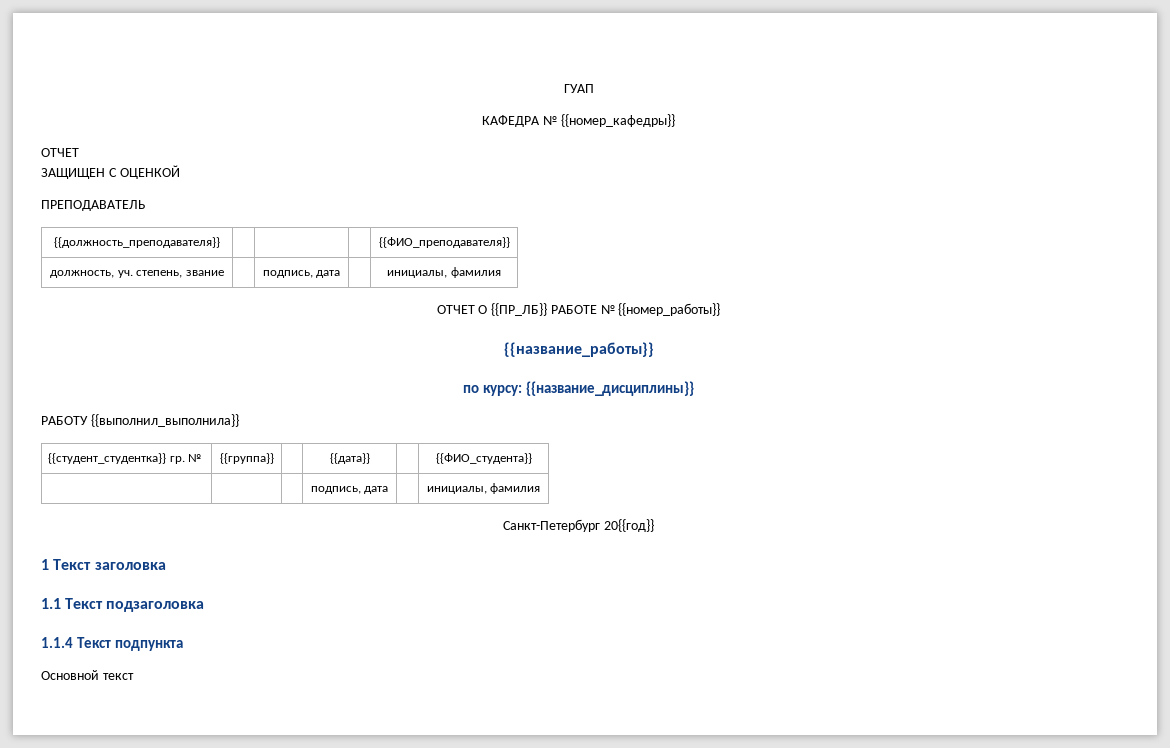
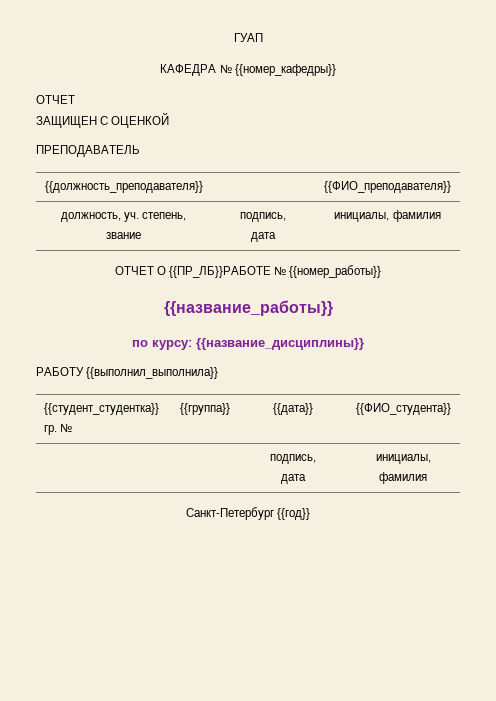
[491,303,597,316] {{ПР_ЛБ}} РАБОТЕ -> [168,266,271,278] {{ПР_ЛБ}}РАБОТЕ
[603,519,654,532] [41,559,166,570] [41,598,205,612] [41,637,183,651] [41,670,134,680] 20{{год}} // 1 Текст заголовка // 1.1 Текст подзаголовка // 1.1.4 Текст подпункта // Основной текст -> [277,508,311,520] {{год}}

